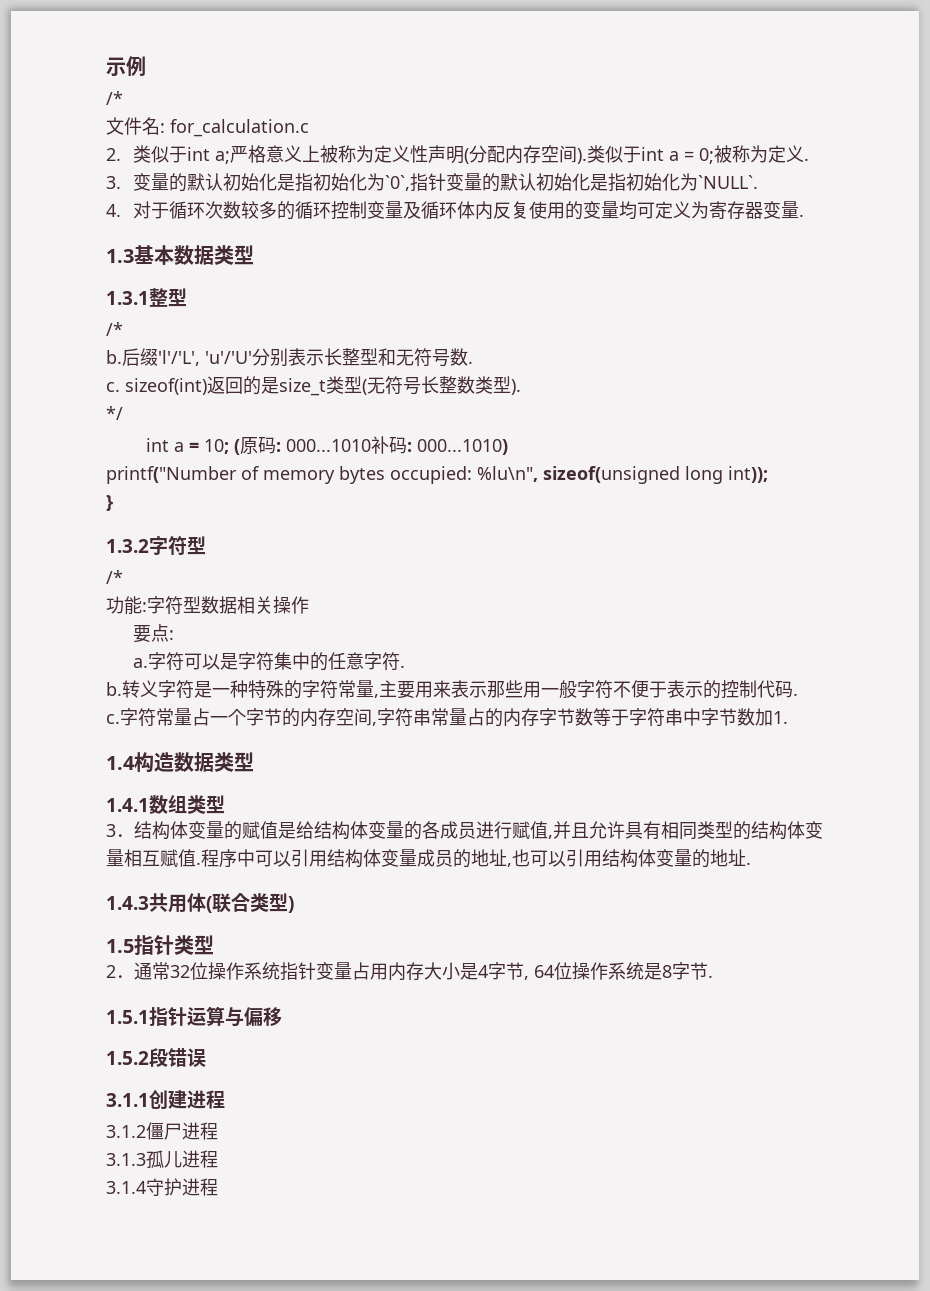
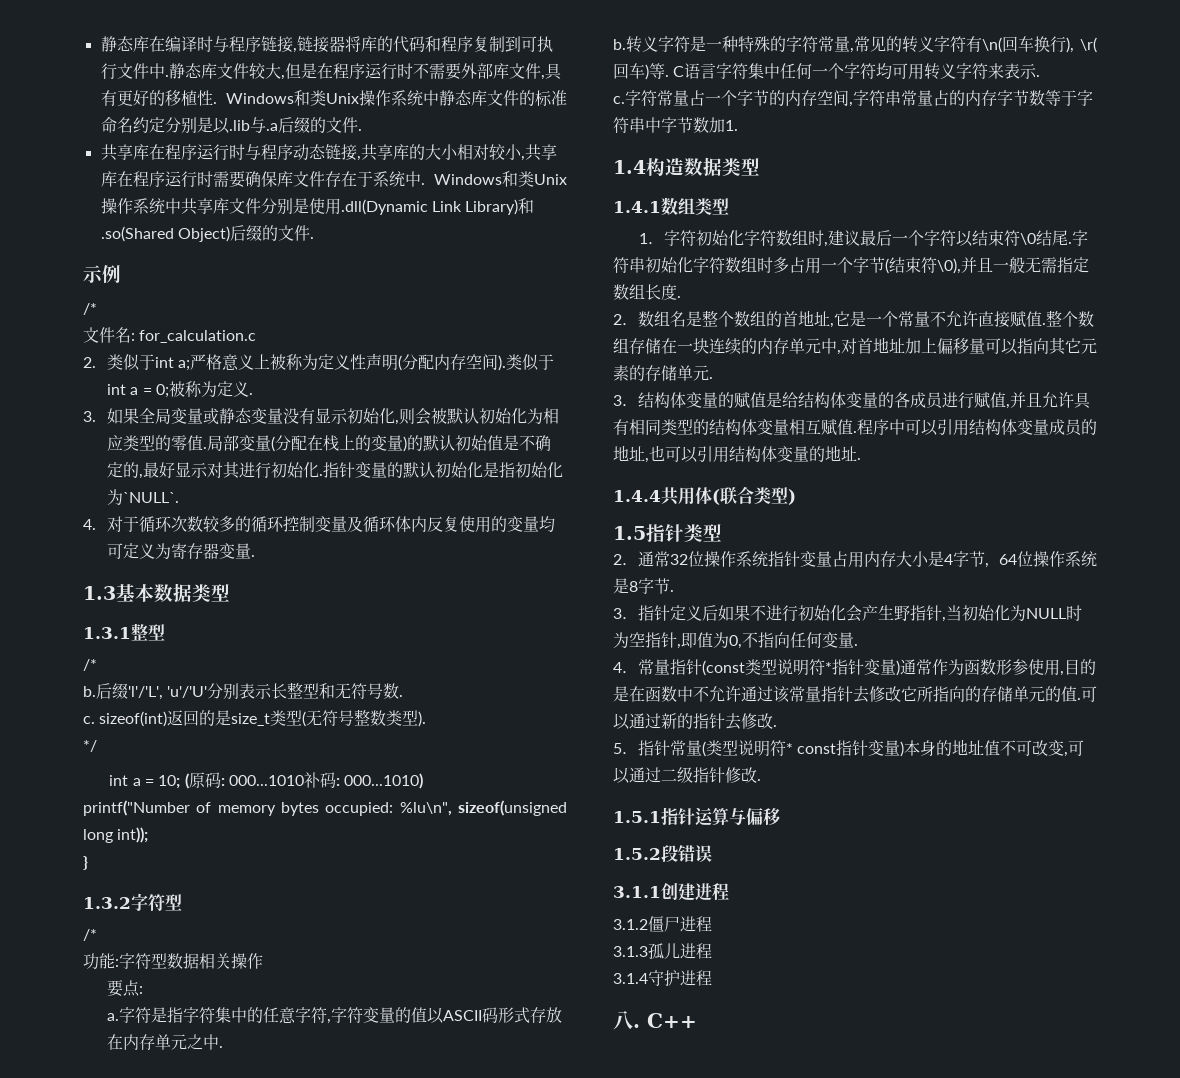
(106, 66) none -> [100,36,553,53] [100,63,562,80] [100,90,567,107] [100,117,362,134] [100,144,557,161] [100,171,567,188] [100,198,535,215] [100,225,314,242] 静态库在编译时与程序链接,链接器将库的代码和程序复制到可执行文件中.静态库文件较大,但是在程序运行时不需要外部库文件,具有更好的移植性. Windows和类Unix操作系统中静态库文件的标准命名约定分别是以.lib与.a后缀的文件. // 共享库在程序运行时与程序动态链接,共享库的大小相对较小,共享库在程序运行时需要确保库文件存在于系统中. Windows和类Unix操作系统中共享库文件分别是使用.dll(Dynamic Link Library)和.so(Shared Object)后缀的文件. //
[132,173,410,192] 变量的默认初始化是指初始化为`0`, -> [107,408,560,425] [107,435,552,452] [107,462,324,479] 如果全局变量或静态变量没有显示初始化,则会被默认初始化为相应类型的零值.局部变量(分配在栈上的变量)的默认初始值是不确定的,最好显示对其进行初始化.
[421,376,439,394] 长 -> (355, 718) none
[183,653,238,670] 可以是 -> [151,1007,184,1023] 是指
(400, 661) none -> [327,1007,563,1024] [107,1034,220,1050] ,字符变量的值以ASCII码形式存放在内存单元之中
[379,680,793,699] 主要用来表示那些用一般字符不便于表示的控制代码 -> [854,36,1097,53] [613,63,1038,80] 常见的转义字符有\n(回车换行), \r(回车)等. C语言字符集中任何一个字符均可用转义字符来表示
(225, 804) none -> [639,230,1089,247] [613,257,1089,274] [613,284,681,300] [613,310,1094,328] [613,337,1097,355] [613,365,713,381] // 1．字符初始化字符数组时,建议最后一个字符以结束符\0结尾.字符串初始化字符数组时多占用一个字节(结束符\0),并且一般无需指定数组长度. // 2．数组名是整个数组的首地址,它是一个常量不允许直接赋值.整个数组存储在一块连续的内存单元中,对首地址加上偏移量可以指向其它元素的存储单元.
[106,896,149,910] 1.4.3 -> [613,490,661,502] 1.4.4
(713, 976) none -> [613,605,1082,622] [613,632,858,649] [613,659,1096,676] [613,686,1097,703] [613,713,777,730] [613,739,1085,757] [613,767,761,784] // 3．指针定义后如果不进行初始化会产生野指针,当初始化为NULL时为空指针,即值为0,不指向任何变量. // 4．常量指针(const类型说明符*指针变量)通常作为函数形参使用,目的是在函数中不允许通过该常量指针去修改它所指向的存储单元的值.可以通过新的指针去修改. // 5．指针常量(类型说明符* const指针变量)本身的地址值不可改变,可以通过二级指针修改.
(218, 1187) none -> [613,1010,697,1030] // 八. C++

